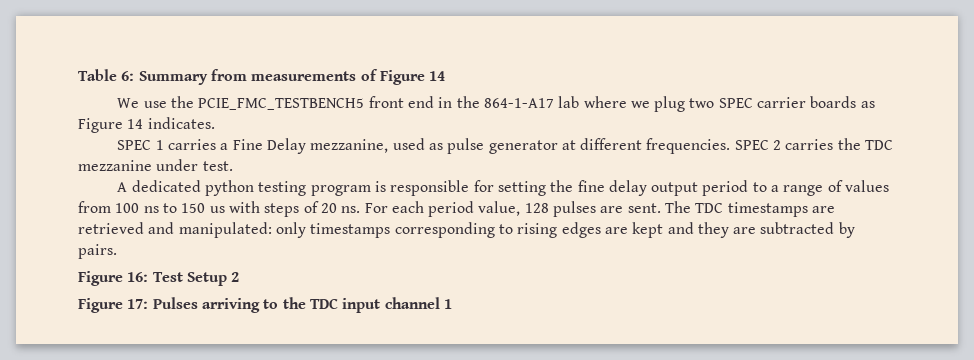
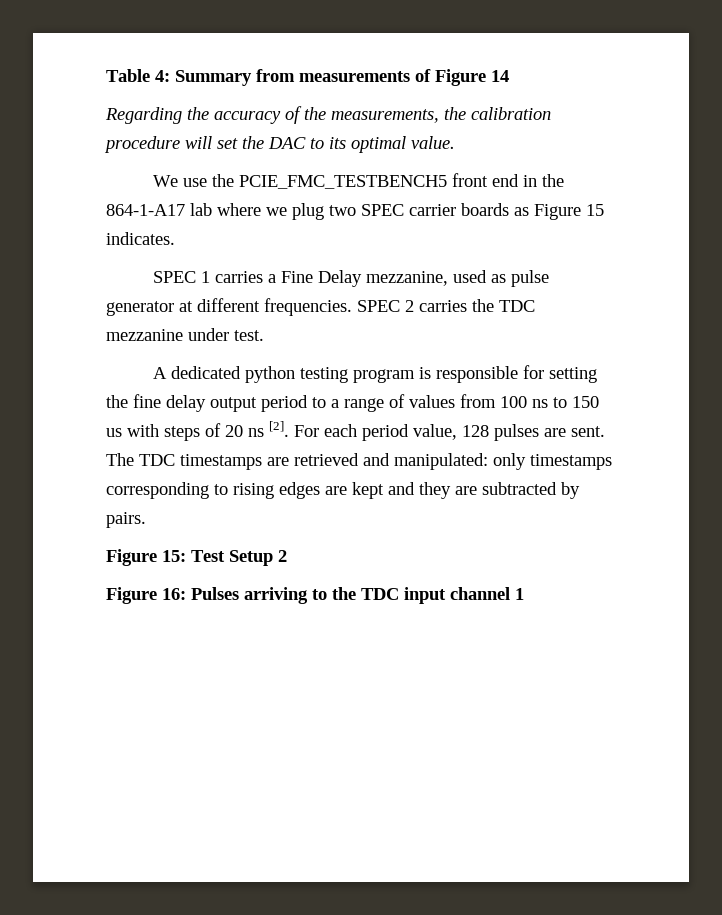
[121,71,135,81] 6: -> [155,70,170,82] 4:
(446, 76) none -> [105,106,551,124] [104,136,455,153] // Regarding the accuracy of the measurements, the calibration procedure will set the DAC to its optimal value.
[127,119,144,129] 14 -> [586,204,604,216] 15
[341,206,361,213] ns. -> [248,421,289,437] ns [2].
[127,272,149,282] 16: -> [162,550,186,562] 15:
[127,299,149,309] 17: -> [162,588,186,600] 16:

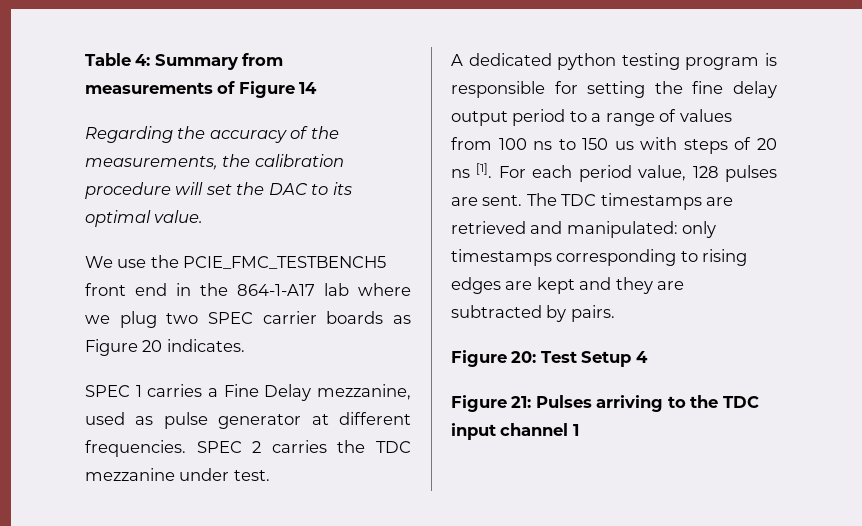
[586,204,604,216] 15 -> [142,340,163,352] 20
[269,421,289,437] [2]. -> [476,163,493,178] [1].
[162,550,186,562] 15: -> [511,351,537,363] 20:
[278,550,287,562] [106,587,186,604] 2 // Figure 16: -> [635,351,648,363] [451,395,532,412] 4 // Figure 21:

